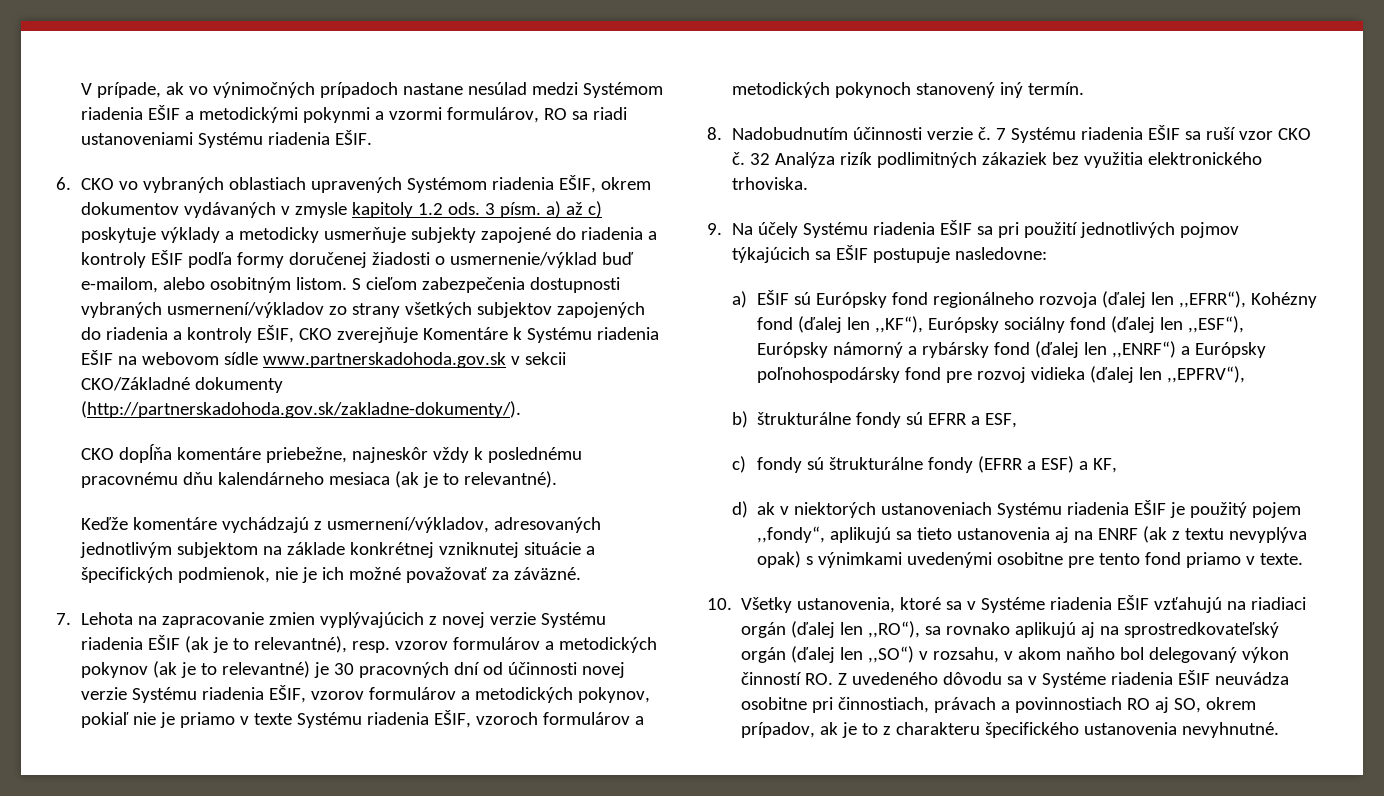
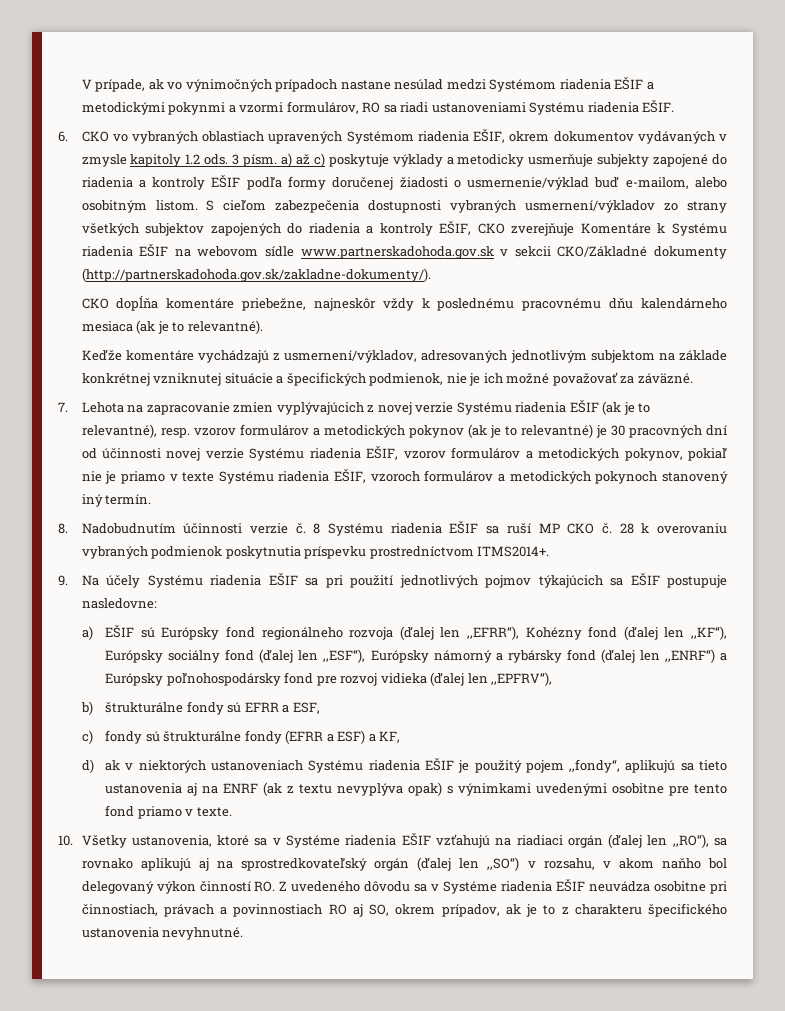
[996,128,1007,140] 7 -> [313,523,321,534] 8
[1238,131,1273,140] vzor -> [538,523,560,533] MP
[750,152,1262,168] [732,177,809,190] 32 Analýza rizík podlimitných zákaziek bez využitia elektronického trhoviska. -> [619,523,727,534] [81,546,550,559] 28 k overovaniu vybraných podmienok poskytnutia príspevku prostredníctvom ITMS2014+.

